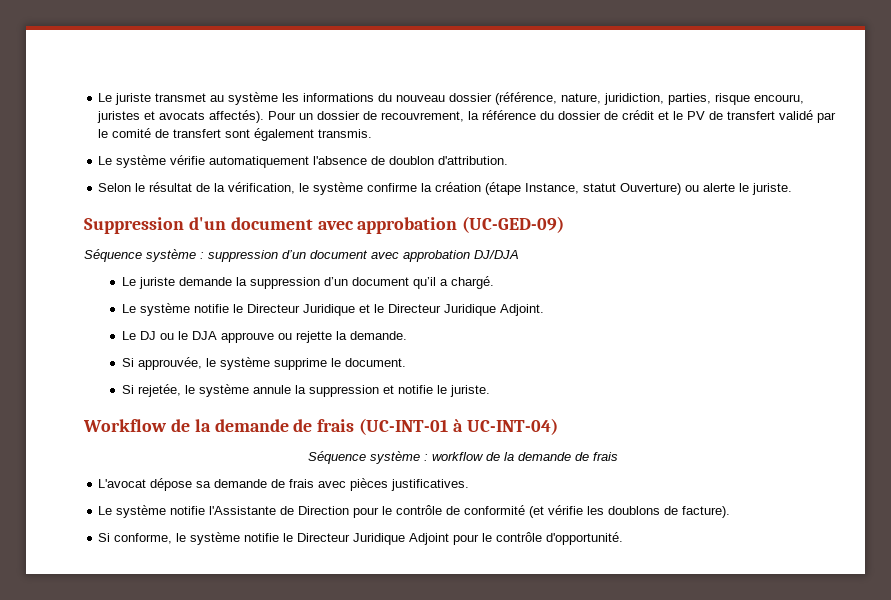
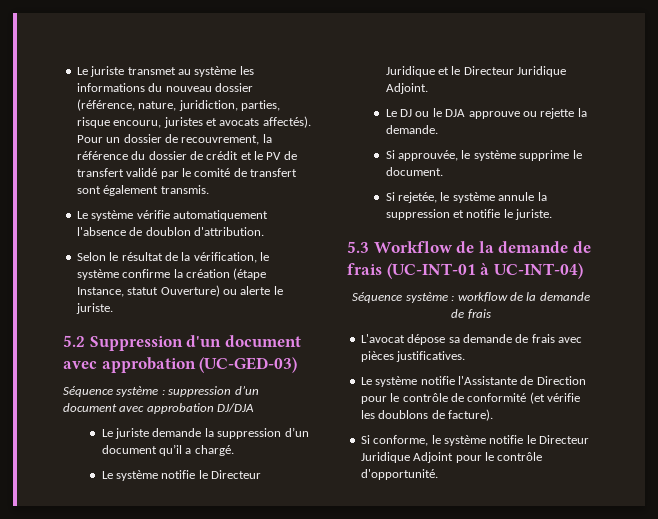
(793, 189) none -> [63,335,85,347] 5.2
[462,216,565,233] (UC-GED-09) -> [199,357,298,373] (UC-GED-03)
(491, 391) none -> [347,241,369,253] 5.3

